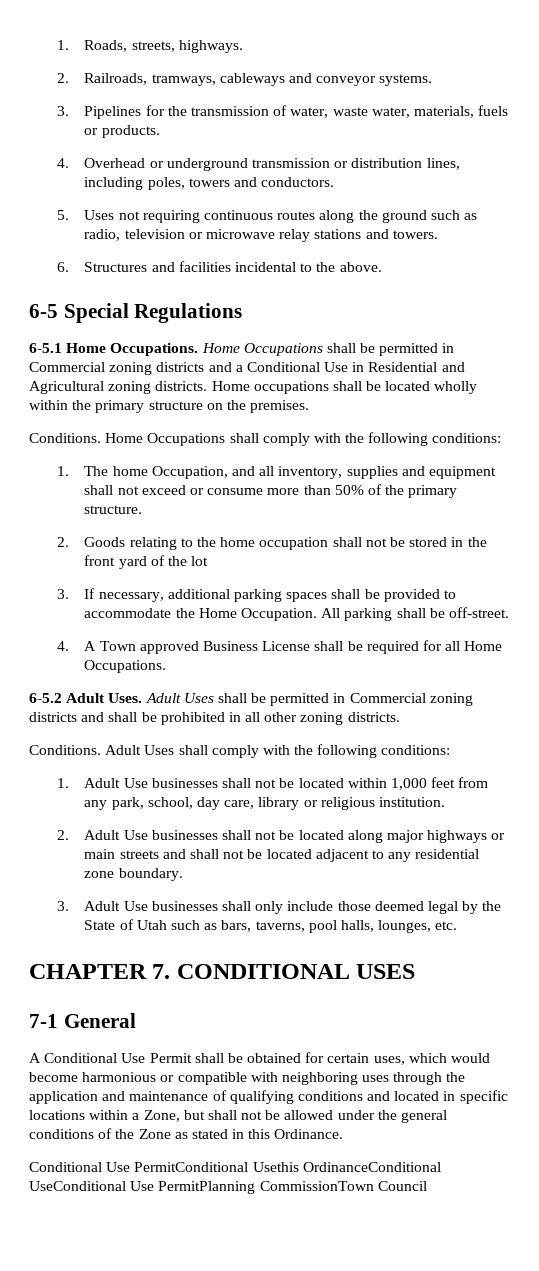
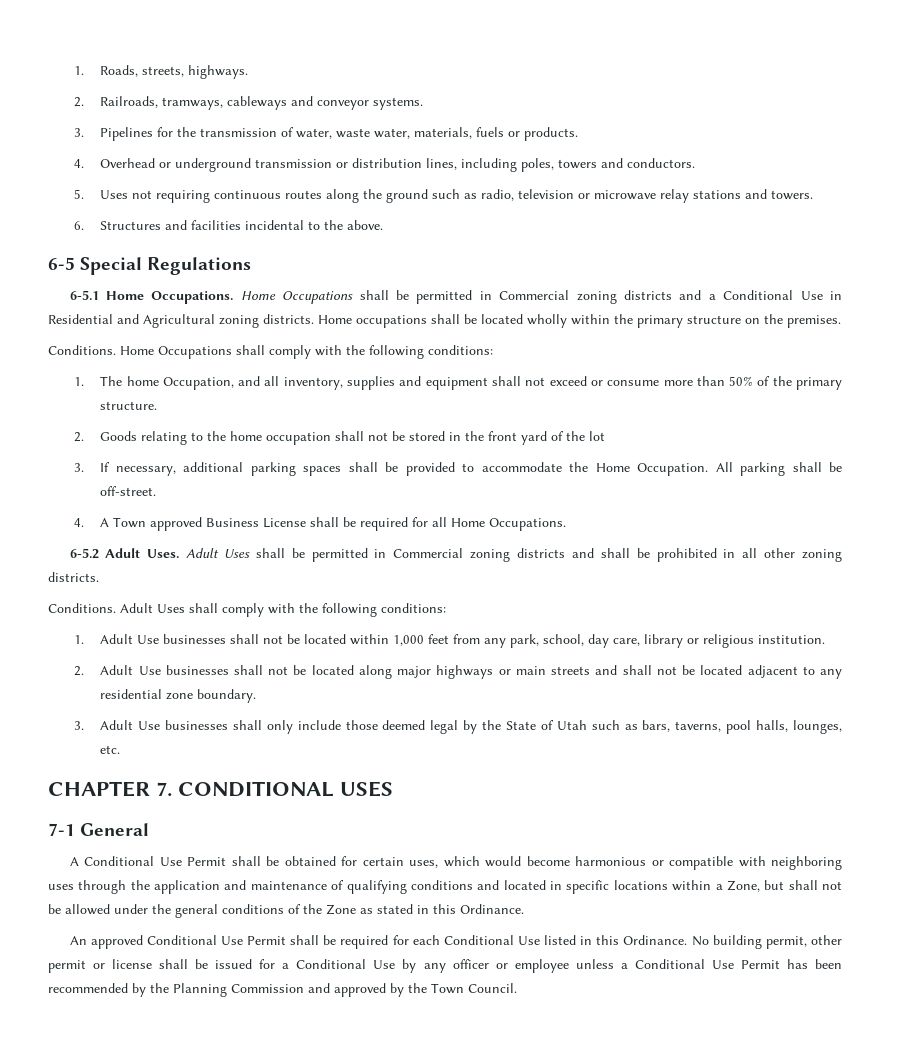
[29,1162,441,1172] [29,1181,427,1194] Conditional Use PermitConditional Usethis OrdinanceConditional UseConditional Use PermitPlanning CommissionTown Council -> [69,935,842,949] [48,959,842,973] [48,983,517,997] An approved Conditional Use Permit shall be required for each Conditional Use listed in this Ordinance. No building permit, other permit or license shall be issued for a Conditional Use by any officer or employee unless a Conditional Use Permit has been recommended by the Planning Commission and approved by the Town Council.

